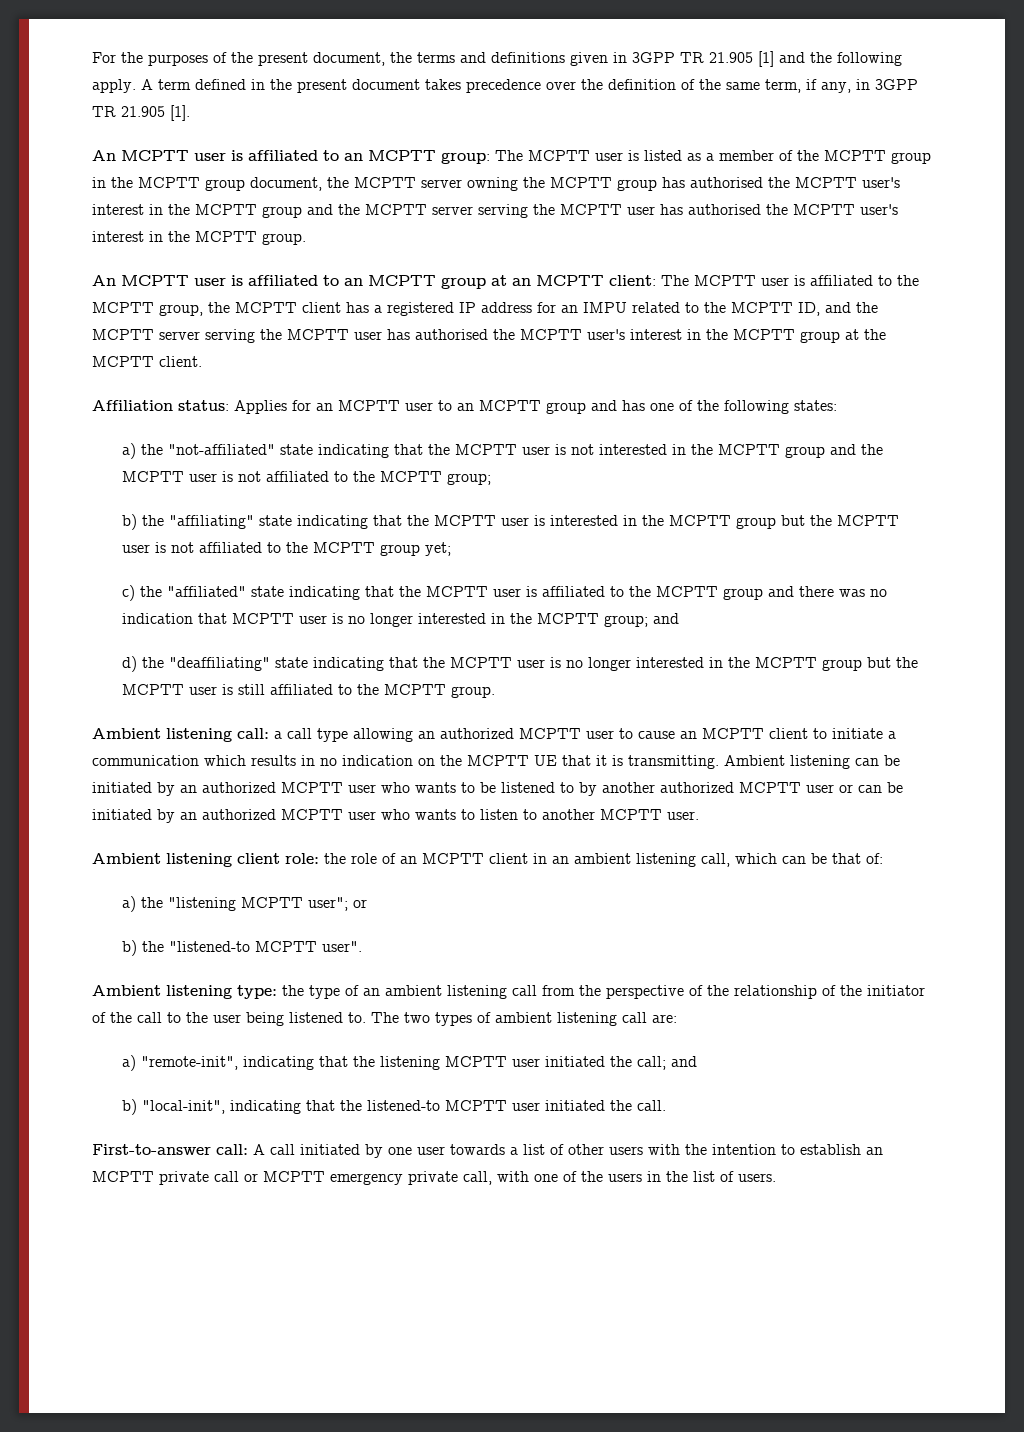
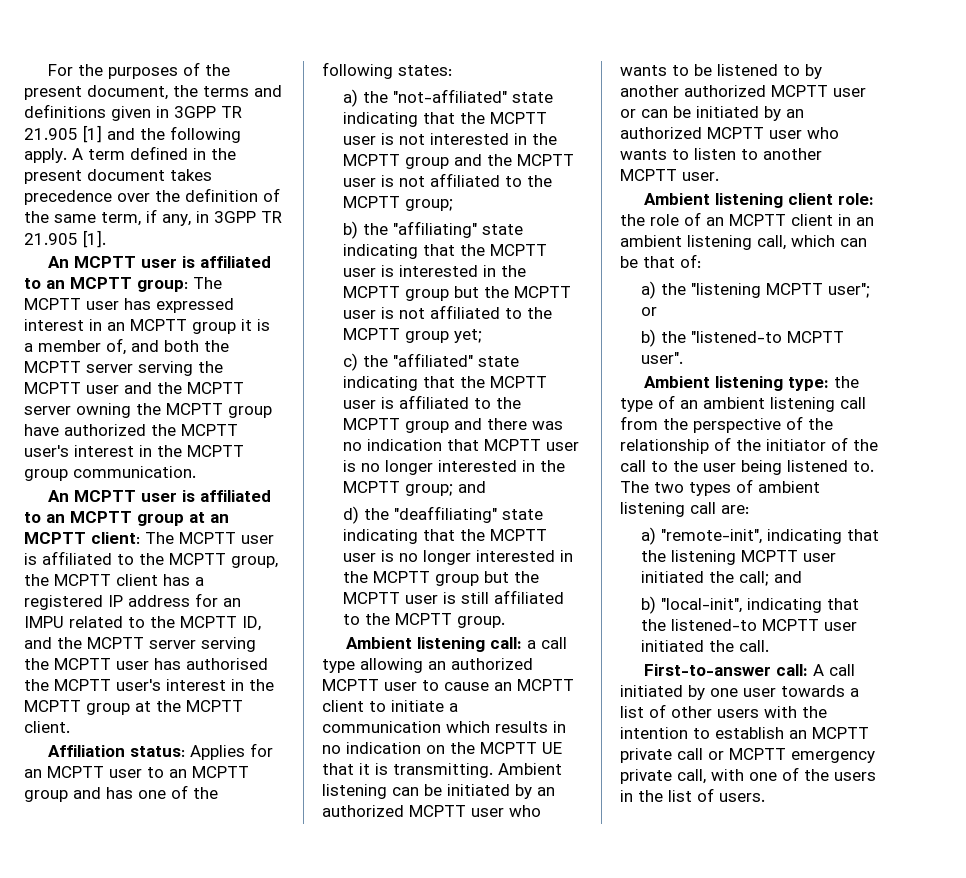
[628,150,931,164] [92,177,322,191] is listed as a member of the MCPTT group in the MCPTT group document, -> [124,298,234,313] [24,319,270,334] [24,338,229,355] [24,361,223,376] [24,382,152,394] has expressed interest in an MCPTT group it is a member of, and both the MCPTT server serving the MCPTT user and
[662,177,900,188] [92,204,898,218] [92,231,306,245] has authorised the MCPTT user's interest in the MCPTT group and the MCPTT server serving the MCPTT user has authorised the MCPTT user's interest in the MCPTT group. -> [24,424,238,436] [24,445,244,457] [24,466,196,481] have authorized the MCPTT user's interest in the MCPTT group communication.

